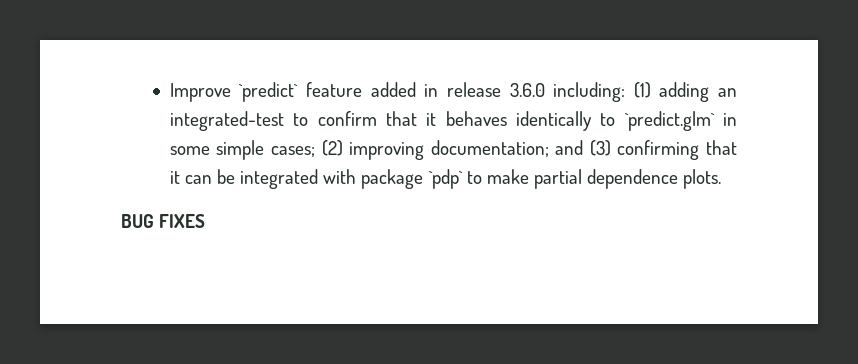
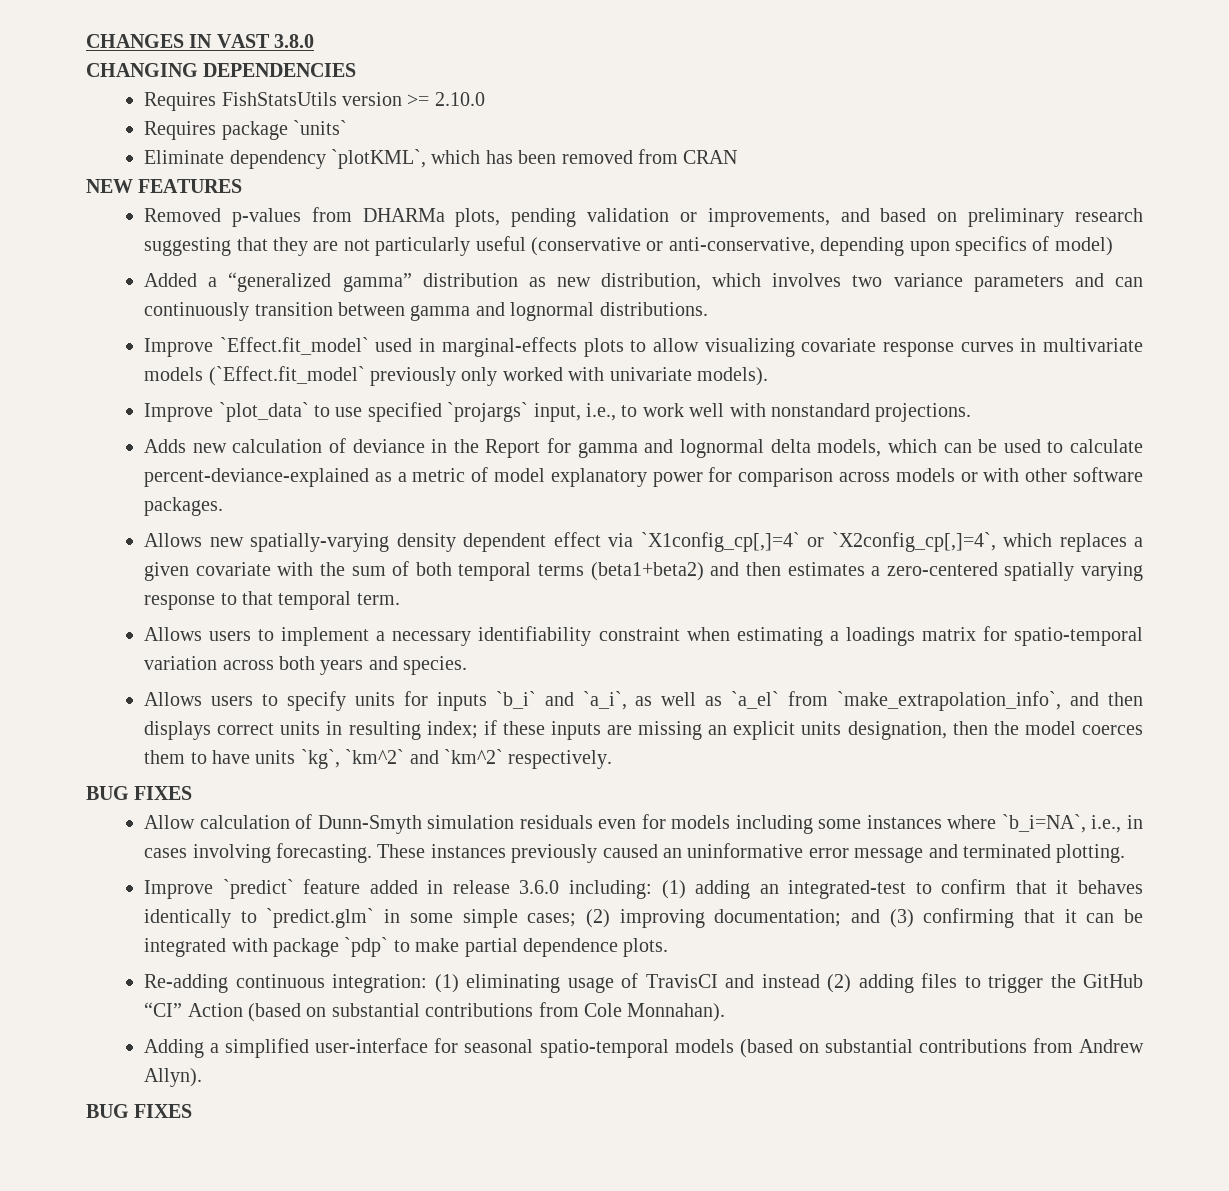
(169, 92) none -> [86,34,315,48] [86,63,357,77] [144,92,485,111] [144,120,347,140] [144,149,738,169] [86,179,243,193] [144,207,1143,227] [144,236,1113,256] [144,272,1143,292] [144,302,708,321] [144,337,1143,357] [144,366,768,386] [144,402,972,422] [144,438,1144,458] [144,467,1143,487] [144,497,224,516] [144,532,1144,552] [144,561,1143,581] [144,591,400,610] [144,626,1143,646] [144,656,468,675] [144,691,1143,711] [144,720,1143,740] [144,749,613,769] [86,786,193,800] [144,814,1143,834] [144,843,1126,863] CHANGES IN VAST 3.8.0 // CHANGING DEPENDENCIES // Requires FishStatsUtils version >= 2.10.0 // Requires package `units` // Eliminate dependency `plotKML`, which has been removed from CRAN // NEW FEATURES // Removed p-values from DHARMa plots, pending validation or improvements, and based on preliminary research suggesting that they are not particularly useful (conservative or anti-conservative, depending upon specifics of model) // Added a “generalized gamma” distribution as new distribution, which involves two variance parameters and can continuously transition between gamma and lognormal distributions. // Improve `Effect.fit_model` used in marginal-effects plots to allow visualizing covariate response curves in multivariate models (`Effect.fit_model` previously only worked with univariate models). // Improve `plot_data` to use specified `projargs` input, i.e., to work well with nonstandard projections. // Adds new calculation of deviance in the Report for gamma and lognormal delta models, which can be used to calculate percent-deviance-explained as a metric of model explanatory power for comparison across models or with other software packages. // Allows new spatially-varying density dependent effect via `X1config_cp[,]=4` or `X2config_cp[,]=4`, which replaces a given covariate with the sum of both temporal terms (beta1+beta2) and then estimates a zero-centered spatially varying response to that temporal term. // Allows users to implement a necessary identifiability constraint when estimating a loadings matrix for spatio-temporal variation across both years and species. // Allows users to specify units for inputs `b_i` and `a_i`, as well as `a_el` from `make_extrapolation_info`, and then displays correct units in resulting index; if these inputs are missing an explicit units designation, then the model coerces them to have units `kg`, `km^2` and `km^2` respectively. // BUG FIXES // Allow calculation of Dunn-Smyth simulation residuals even for models including some instances where `b_i=NA`, i.e., in cases involving forecasting. These instances previously caused an uninformative error message and terminated plotting. //
(722, 179) none -> [144,973,1143,993] [144,1002,726,1022] [144,1038,1144,1058] [144,1068,203,1087] // Re-adding continuous integration: (1) eliminating usage of TravisCI and instead (2) adding files to trigger the GitHub “CI” Action (based on substantial contributions from Cole Monnahan). // Adding a simplified user-interface for seasonal spatio-temporal models (based on substantial contributions from Andrew Allyn).

